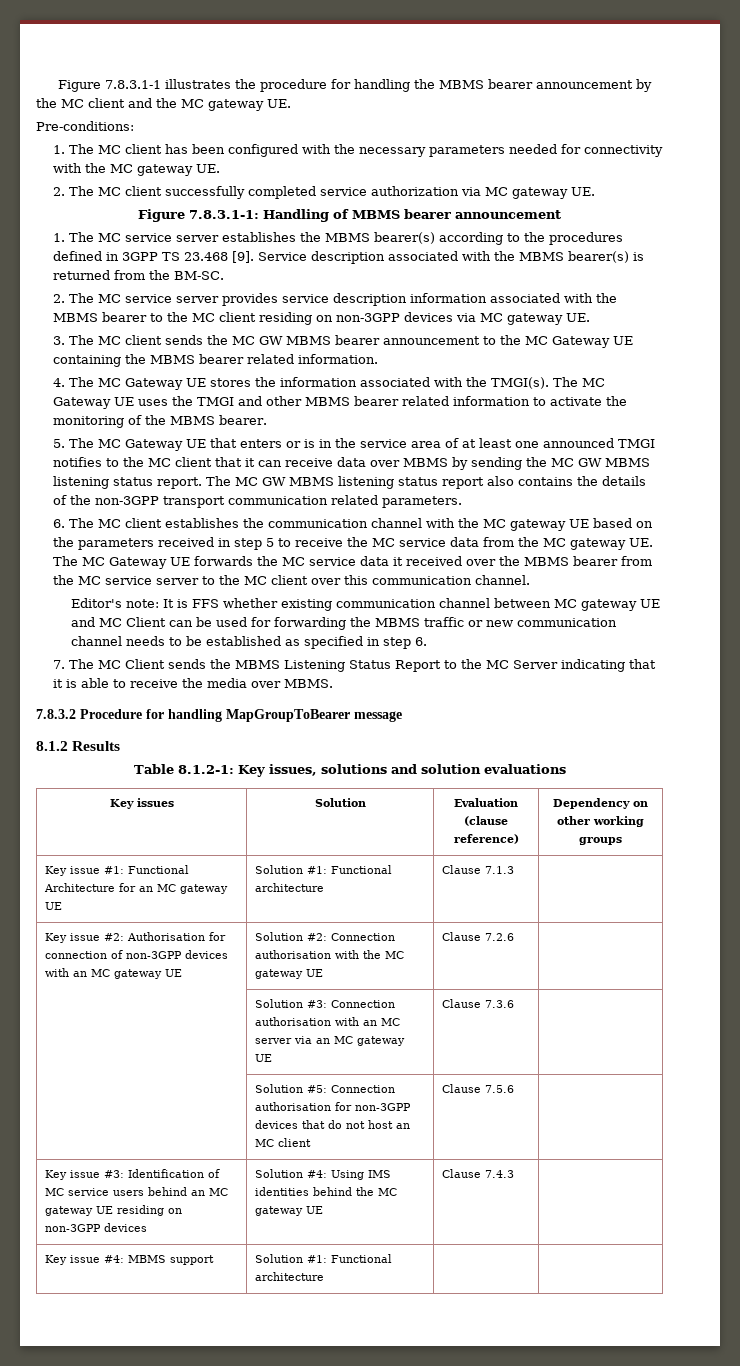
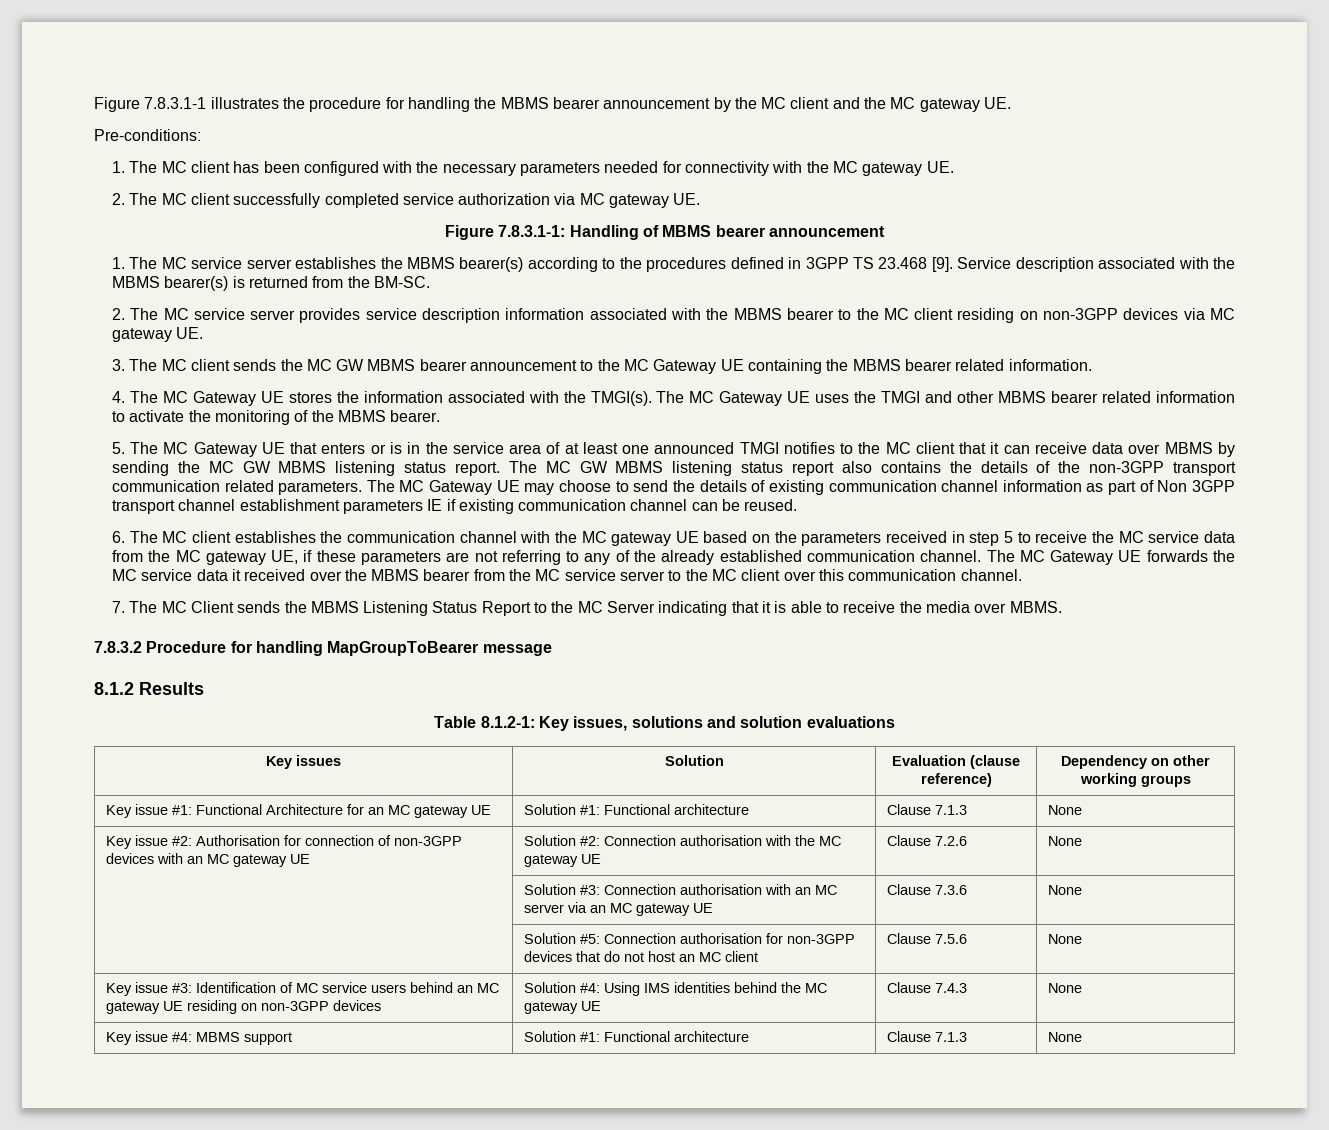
(463, 502) none -> [366,480,1236,495] [111,499,798,514] The MC Gateway UE may choose to send the details of existing communication channel information as part of Non 3GPP transport channel establishment parameters IE if existing communication channel can be reused.
[629,538,654,547] UE. -> [271,550,982,565] UE, if these parameters are not referring to any of the already established communication channel.
[70,598,660,611] [70,617,617,630] [70,636,427,649] // Editor's note: It is FFS whether existing communication channel between MC gateway UE and MC Client can be used for forwarding the MBMS traffic or new communication channel needs to be established as specified in step 6. -> (1022, 575) none
(515, 870) | -> [1047,805,1082,815] | None
(515, 937) | -> [1047,836,1082,846] | None
(515, 1004) | -> [1047,885,1082,895] | None
(515, 1089) | -> [1047,934,1082,944] | None
(515, 1174) | -> [1047,983,1082,993] | None
(325, 1276) | -> [886,1031,967,1042] [1047,1032,1082,1042] Clause 7.1.3 | None

